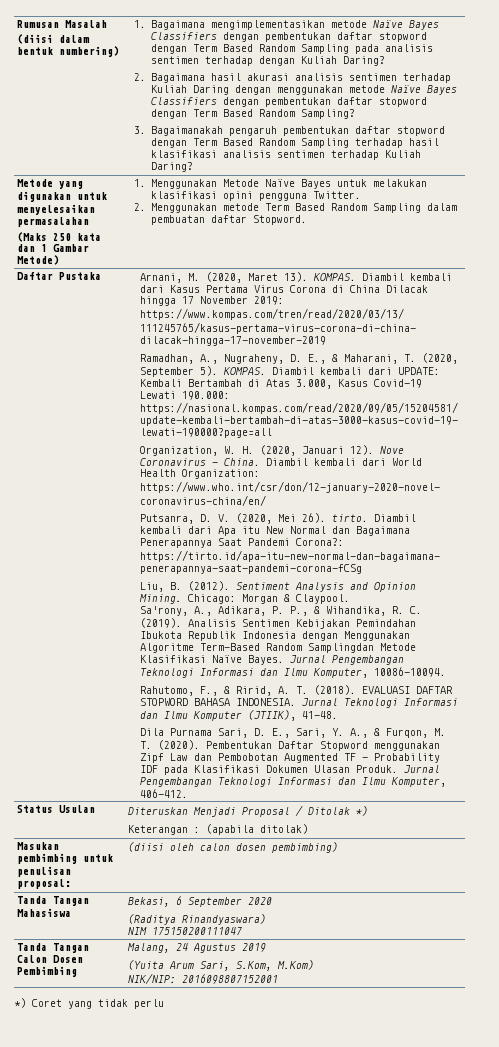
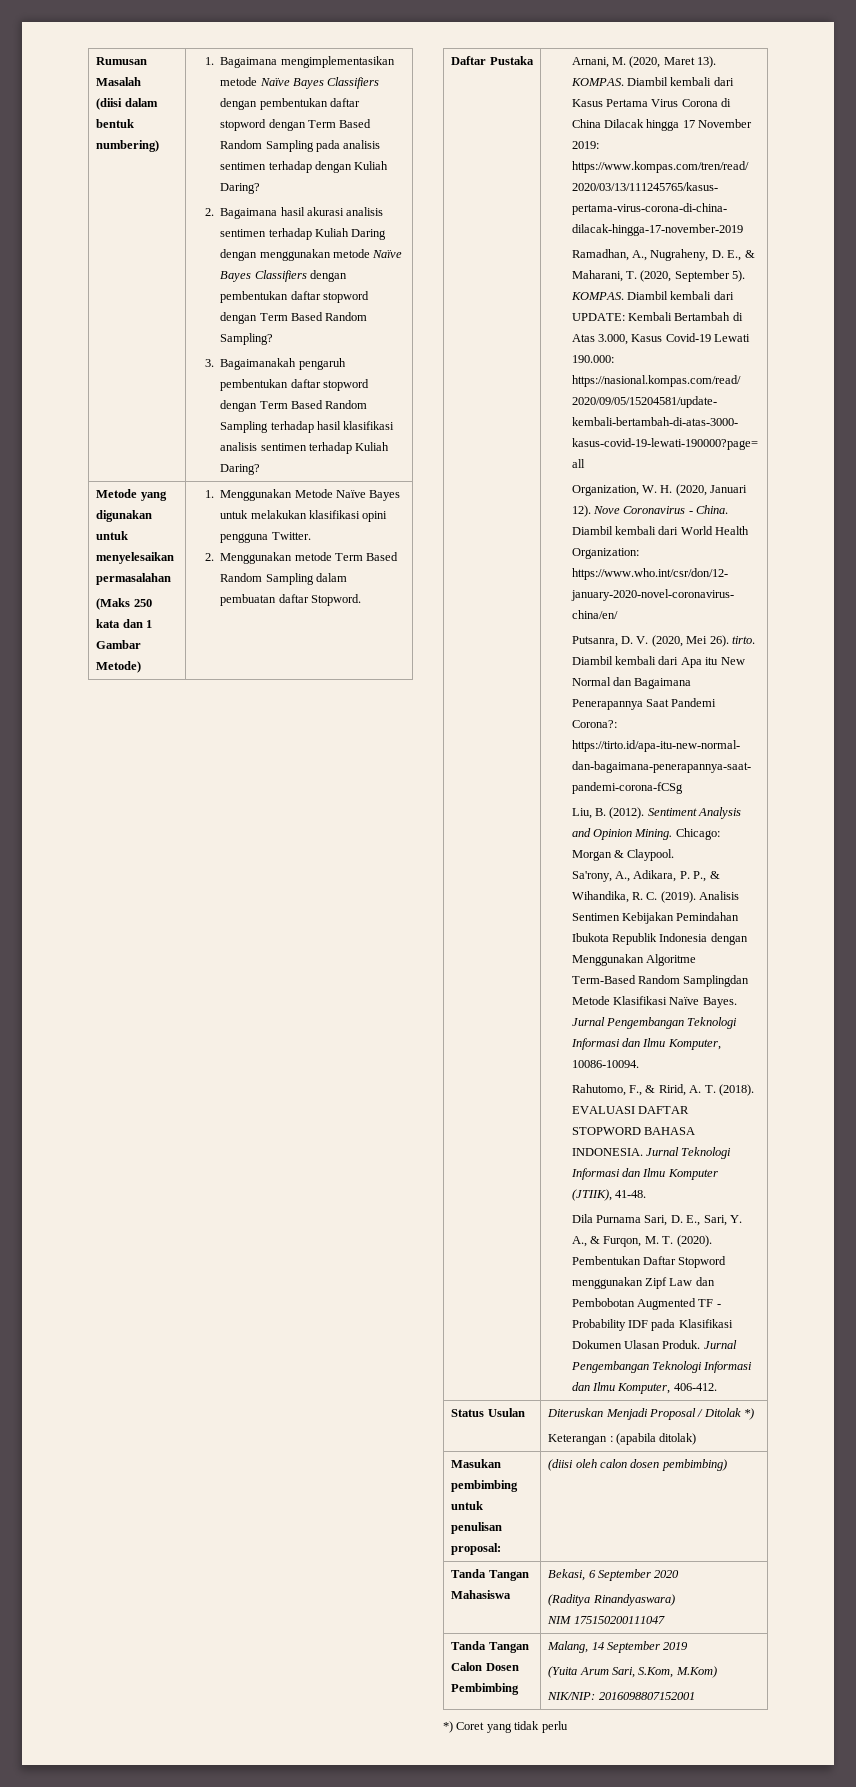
[176,943,237,953] 24 Agustus -> [591,1641,661,1653] 14 September

